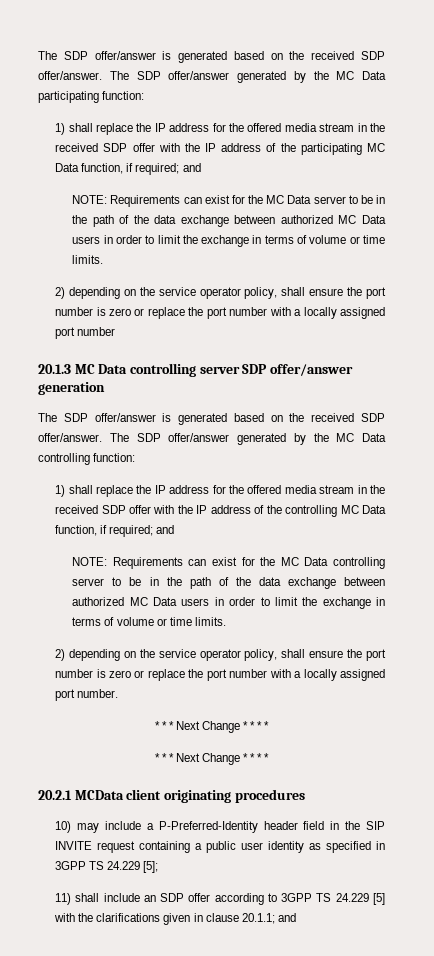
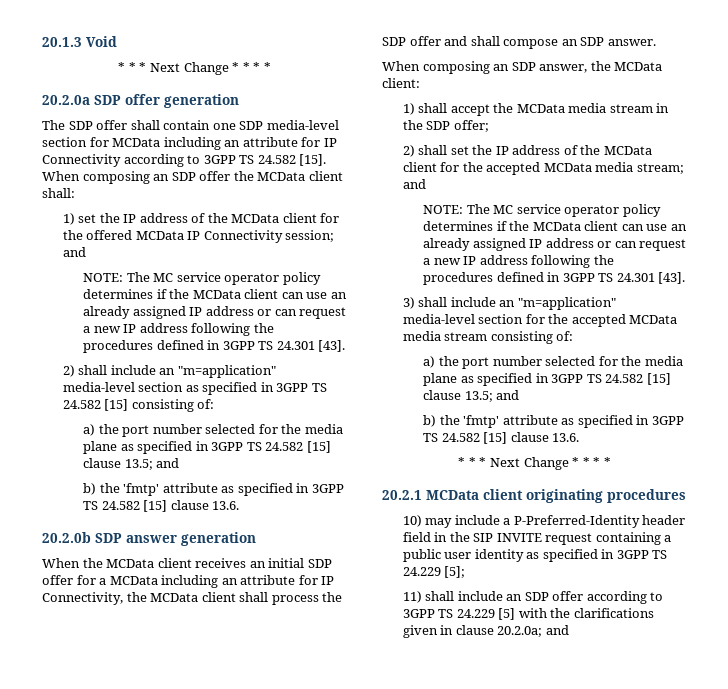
[38,51,385,63] [38,71,386,83] [38,91,145,103] [55,123,385,135] [55,143,385,155] [55,163,201,175] [72,195,386,207] [72,215,386,227] [72,235,386,247] [72,255,104,264] [55,287,386,299] [55,307,385,319] [55,327,116,339] [38,363,353,377] [38,382,105,395] [38,413,385,425] [38,433,386,445] [38,453,136,465] [55,485,385,497] [55,505,386,517] [55,525,175,537] [72,557,385,569] [72,577,386,589] [72,597,385,609] [72,617,226,626] [55,649,386,661] [55,669,385,681] [55,689,119,701] [154,721,270,733] The SDP offer/answer is generated based on the received SDP offer/answer. The SDP offer/answer generated by the MC Data participating function: // 1) shall replace the IP address for the offered media stream in the received SDP offer with the IP address of the participating MC Data function, if required; and // NOTE: Requirements can exist for the MC Data server to be in the path of the data exchange between authorized MC Data users in order to limit the exchange in terms of volume or time limits. // 2) depending on the service operator policy, shall ensure the port number is zero or replace the port number with a locally assigned port number // 20.1.3 MC Data controlling server SDP offer/answer generation // The SDP offer/answer is generated based on the received SDP offer/answer. The SDP offer/answer generated by the MC Data controlling function: // 1) shall replace the IP address for the offered media stream in the received SDP offer with the IP address of the controlling MC Data function, if required; and // NOTE: Requirements can exist for the MC Data controlling server to be in the path of the data exchange between authorized MC Data users in order to limit the exchange in terms of volume or time limits. // 2) depending on the service operator policy, shall ensure the port number is zero or replace the port number with a locally assigned port number. // * * * Next Change * * * * -> [42,36,117,47] [118,62,271,75] [42,94,239,108] [42,120,339,130] [42,137,337,150] [42,154,327,167] [42,171,343,184] [42,188,75,198] [62,213,340,225] [62,230,335,243] [62,247,86,257] [83,272,321,285] [83,289,347,299] [83,306,347,319] [83,323,274,336] [83,340,346,353] [62,365,276,378] [62,382,327,395] [62,399,215,412] [83,424,343,437] [83,441,331,454] [83,458,180,470] [83,483,344,496] [83,500,240,512] [42,532,256,546] [42,558,332,568] [42,575,335,588] [42,592,343,605] [382,36,656,49] [382,61,663,74] [382,78,420,88] [402,103,670,116] [402,120,489,132] [402,145,652,157] [402,162,684,175] [402,179,426,189] [423,204,661,217] [423,221,687,231] [423,238,687,251] [423,255,614,268] [423,272,686,285] [402,297,616,310] [402,314,678,327] [402,331,574,344] [423,356,683,369] [423,373,671,386] [423,390,520,402] [423,415,684,428] [423,432,580,444] 20.1.3 Void // * * * Next Change * * * * // 20.2.0a SDP offer generation // The SDP offer shall contain one SDP media-level section for MCData including an attribute for IP Connectivity according to 3GPP TS 24.582 [15]. When composing an SDP offer the MCData client shall: // 1) set the IP address of the MCData client for the offered MCData IP Connectivity session; and // NOTE: The MC service operator policy determines if the MCData client can use an already assigned IP address or can request a new IP address following the procedures defined in 3GPP TS 24.301 [43]. // 2) shall include an "m=application" media-level section as specified in 3GPP TS 24.582 [15] consisting of: // a) the port number selected for the media plane as specified in 3GPP TS 24.582 [15] clause 13.5; and // b) the 'fmtp' attribute as specified in 3GPP TS 24.582 [15] clause 13.6. // 20.2.0b SDP answer generation // When the MCData client receives an initial SDP offer for a MCData including an attribute for IP Connectivity, the MCData client shall process the SDP offer and shall compose an SDP answer. // When composing an SDP answer, the MCData client: // 1) shall accept the MCData media stream in the SDP offer; // 2) shall set the IP address of the MCData client for the accepted MCData media stream; and // NOTE: The MC service operator policy determines if the MCData client can use an already assigned IP address or can request a new IP address following the procedures defined in 3GPP TS 24.301 [43]. // 3) shall include an "m=application" media-level section for the accepted MCData media stream consisting of: // a) the port number selected for the media plane as specified in 3GPP TS 24.582 [15] clause 13.5; and // b) the 'fmtp' attribute as specified in 3GPP TS 24.582 [15] clause 13.6.
[241,913,275,924] 20.1.1; -> [497,626,543,637] 20.2.0a;

